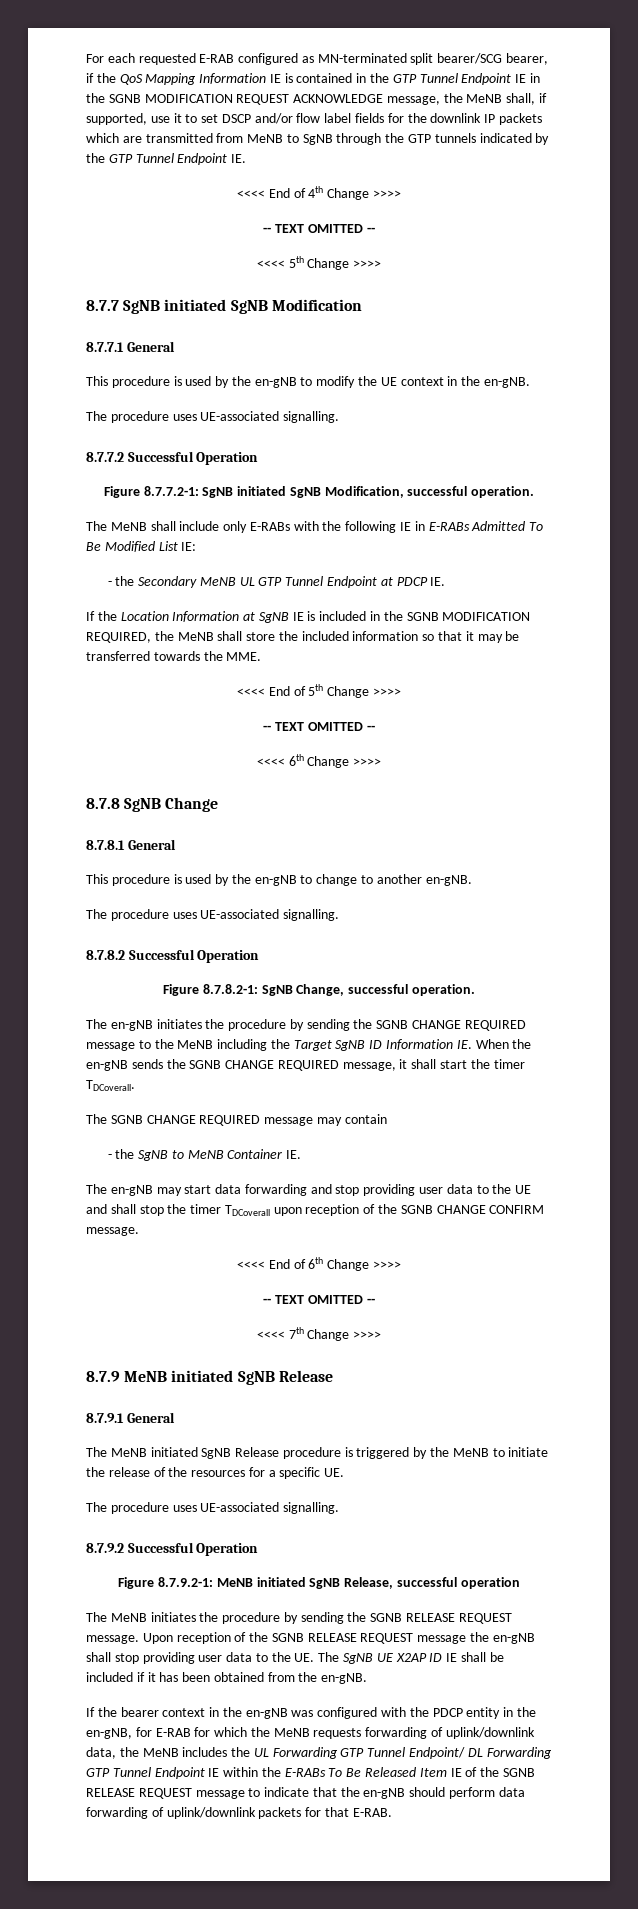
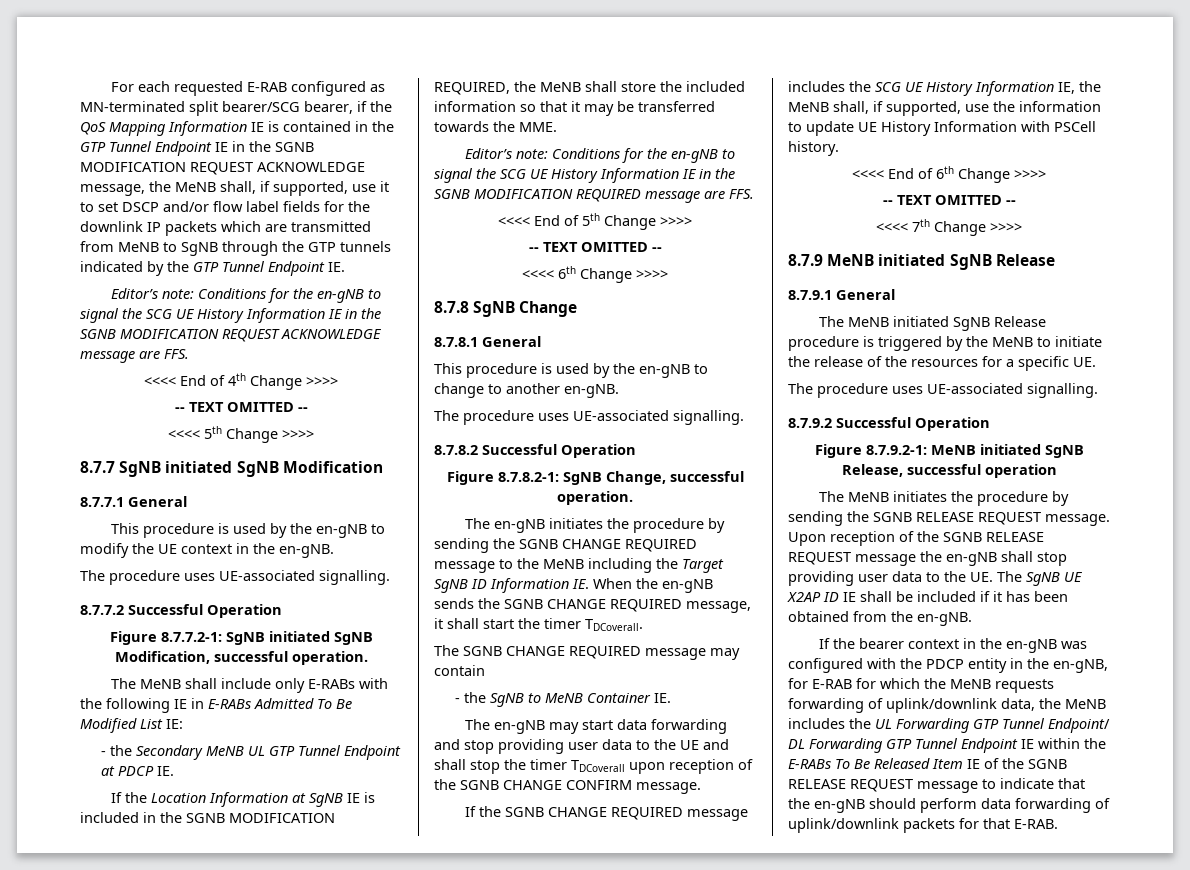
(247, 158) none -> [110,288,381,303] [80,308,381,323] [80,329,382,342] [80,349,189,363] // Editor’s note: Conditions for the en-gNB to signal the SCG UE History Information IE in the SGNB MODIFICATION REQUEST ACKNOWLEDGE message are FFS.
(262, 656) none -> [464,148,735,163] [434,168,735,183] [434,189,754,203] // Editor’s note: Conditions for the en-gNB to signal the SCG UE History Information IE in the SGNB MODIFICATION REQUIRED message are FFS.
(139, 1231) none -> [464,806,748,821] [788,81,1101,96] [788,101,1101,116] [788,121,1096,136] [788,141,839,156] // If the SGNB CHANGE REQUIRED message includes the SCG UE History Information IE, the MeNB shall, if supported, use the information to update UE History Information with PSCell history.

